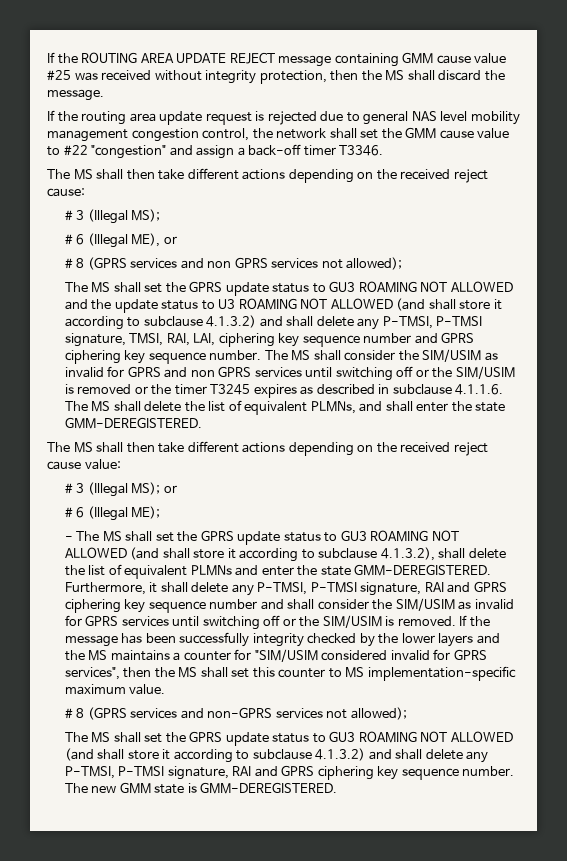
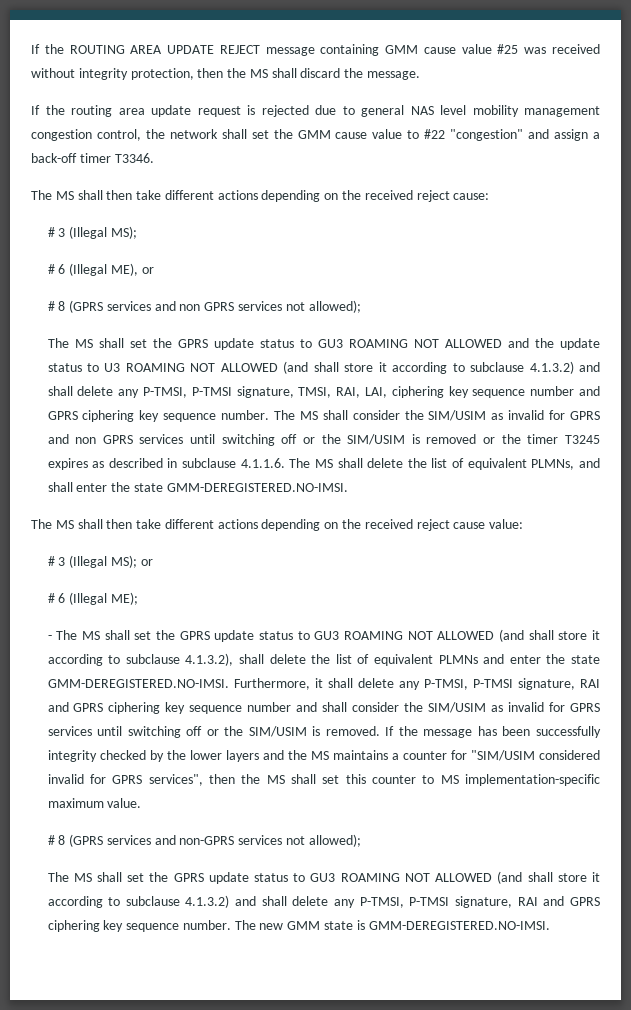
[64,417,202,429] GMM-DEREGISTERED. -> [166,483,348,492] GMM-DEREGISTERED.NO-IMSI.
[354,564,492,576] GMM-DEREGISTERED. -> [47,679,229,688] GMM-DEREGISTERED.NO-IMSI.
[200,782,338,794] GMM-DEREGISTERED. -> [368,921,550,930] GMM-DEREGISTERED.NO-IMSI.

